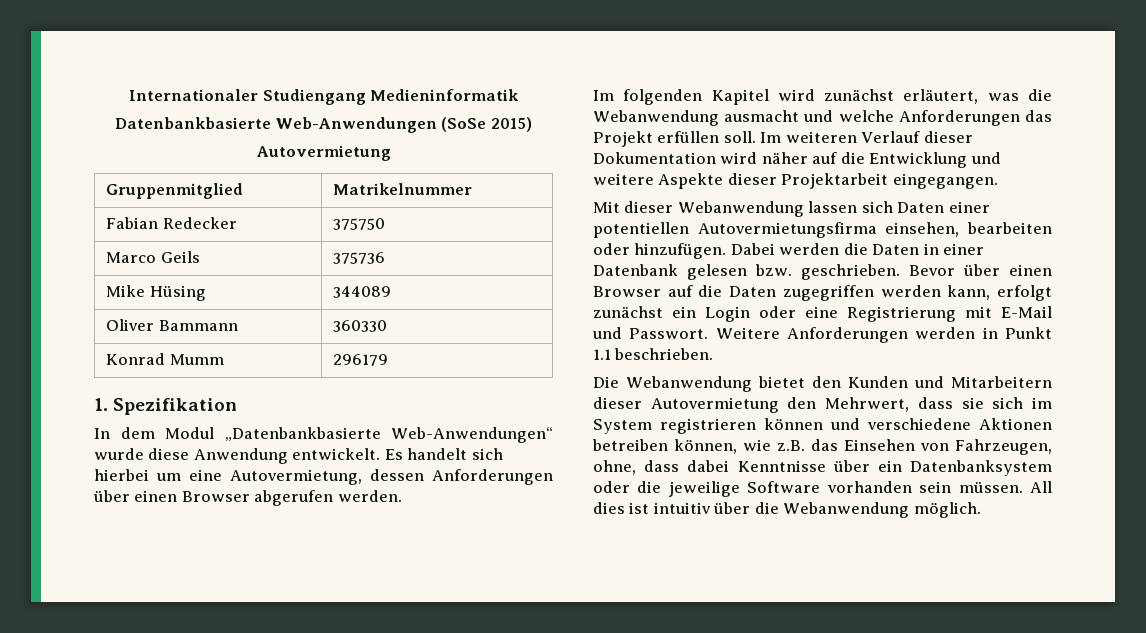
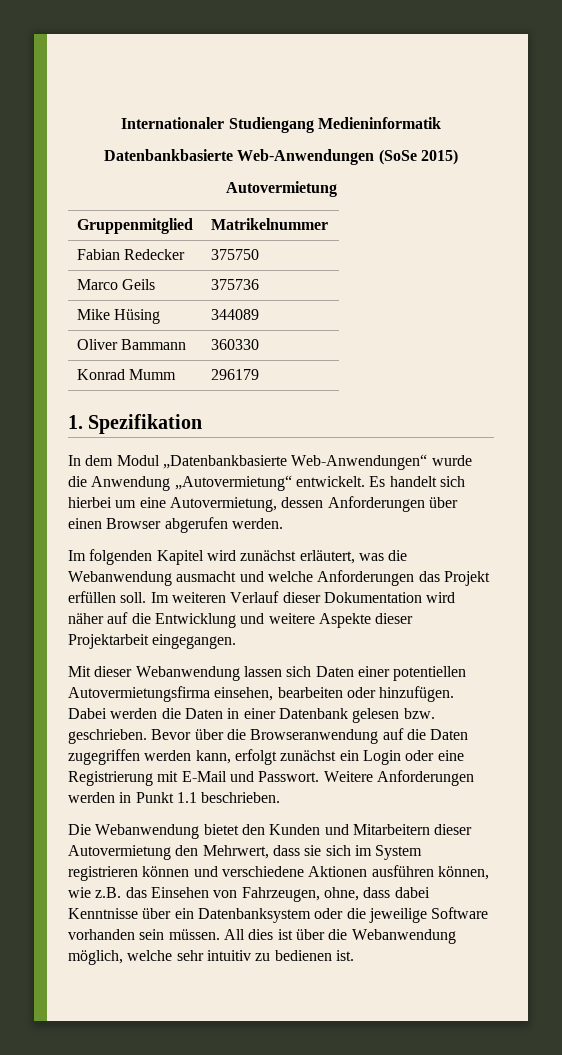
[148,448,288,464] diese Anwendung -> [68,475,292,491] die Anwendung „Autovermietung“
[1009,264,1052,276] [593,286,661,297] einen Browser -> [226,729,379,744] die Browseranwendung
[592,439,668,451] betreiben -> [371,865,434,877] ausführen
[653,502,711,514] intuitiv -> (293, 934) none
[913,502,981,518] möglich. -> [68,950,354,965] möglich, welche sehr intuitiv zu bedienen ist.

